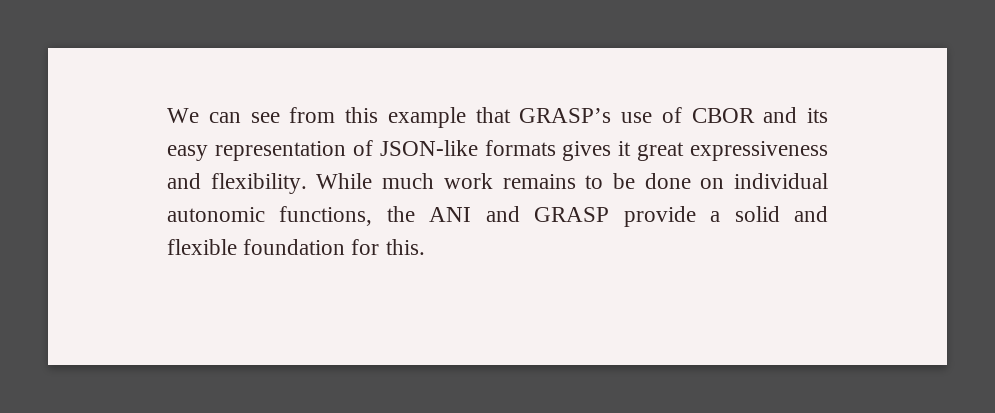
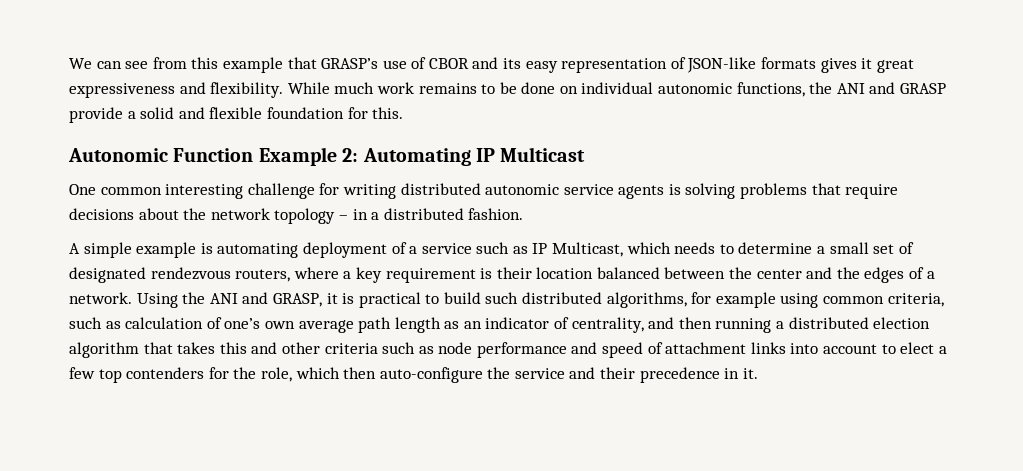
(425, 247) none -> [68,147,586,166] [69,183,899,199] [69,208,524,224] [69,242,914,258] [69,267,935,283] [69,292,944,308] [69,317,931,333] [69,342,947,358] [69,367,758,383] // Autonomic Function Example 2: Automating IP Multicast // One common interesting challenge for writing distributed autonomic service agents is solving problems that require decisions about the network topology – in a distributed fashion. // A simple example is automating deployment of a service such as IP Multicast, which needs to determine a small set of designated rendezvous routers, where a key requirement is their location balanced between the center and the edges of a network. Using the ANI and GRASP, it is practical to build such distributed algorithms, for example using common criteria, such as calculation of one’s own average path length as an indicator of centrality, and then running a distributed election algorithm that takes this and other criteria such as node performance and speed of attachment links into account to elect a few top contenders for the role, which then auto-configure the service and their precedence in it.

